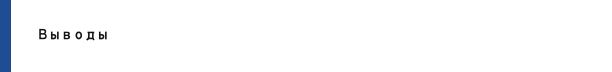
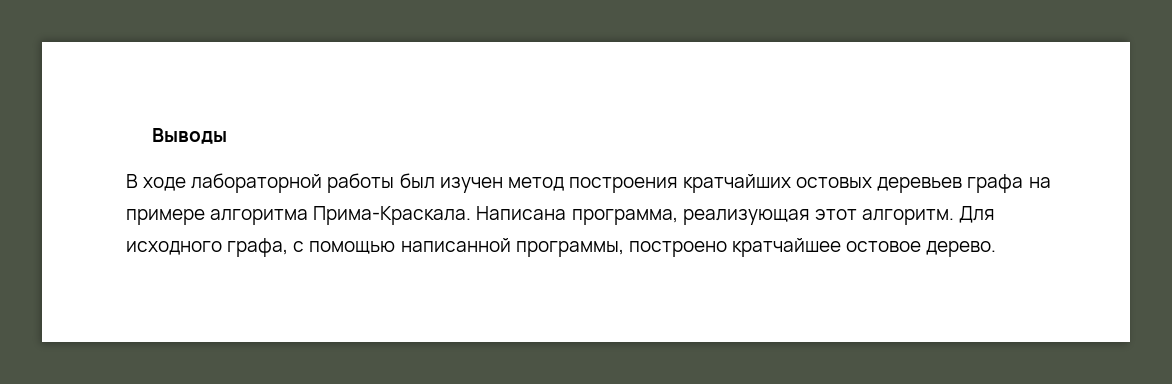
(109, 34) none -> [126,173,1051,193] [126,206,996,225] [126,238,997,257] // В ходе лабораторной работы был изучен метод построения кратчайших остовых деревьев графа на примере алгоритма Прима-Краскала. Написана программа, реализующая этот алгоритм. Для исходного графа, с помощью написанной программы, построено кратчайшее остовое дерево.

